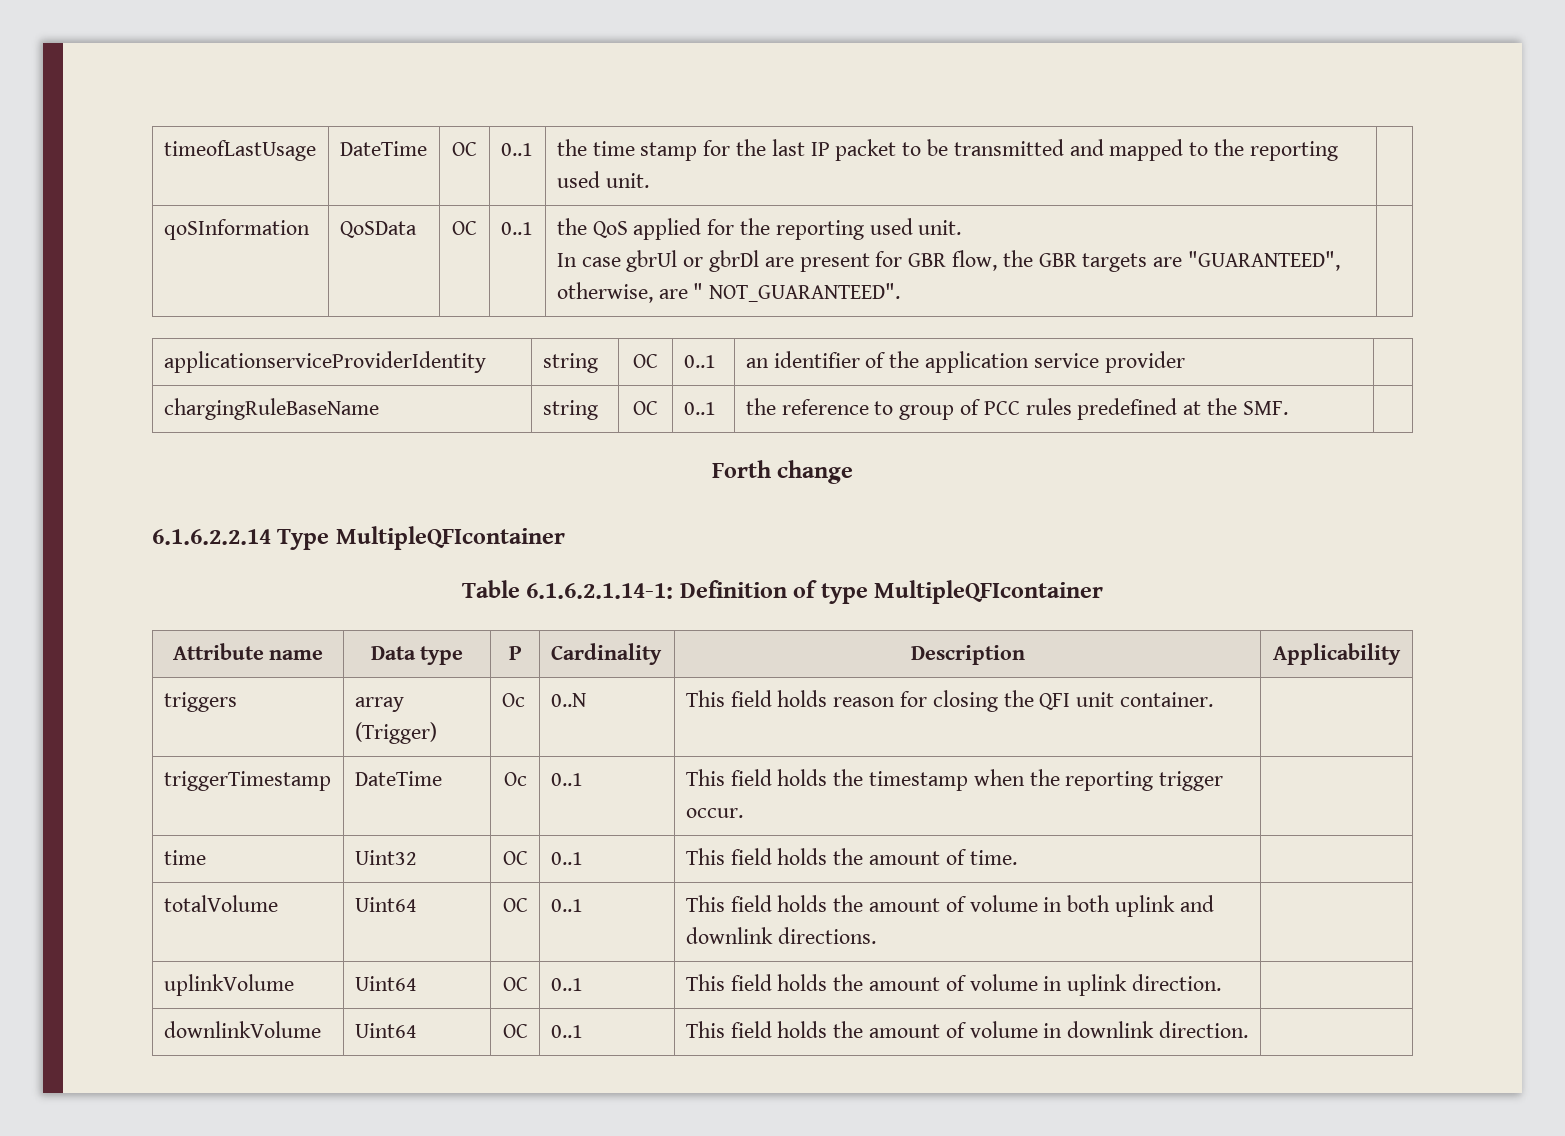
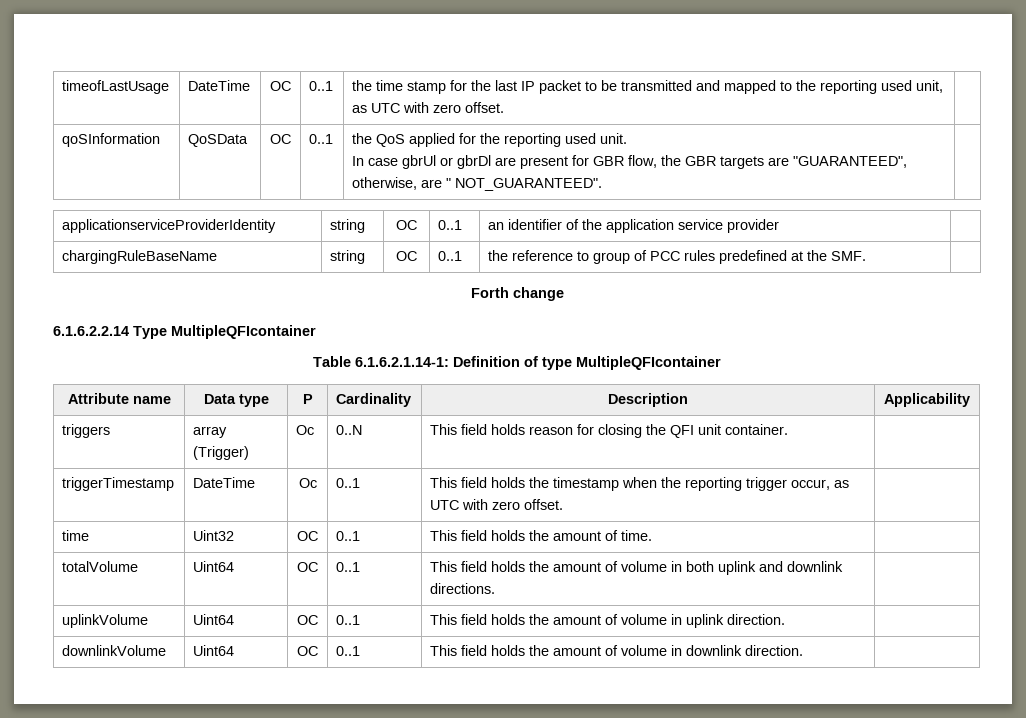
[605,173,649,188] unit. -> [916,80,944,93] [352,102,505,113] unit, as UTC with zero offset.
[685,808,743,818] occur. -> [791,479,850,490] [430,499,564,510] occur, as UTC with zero offset.

